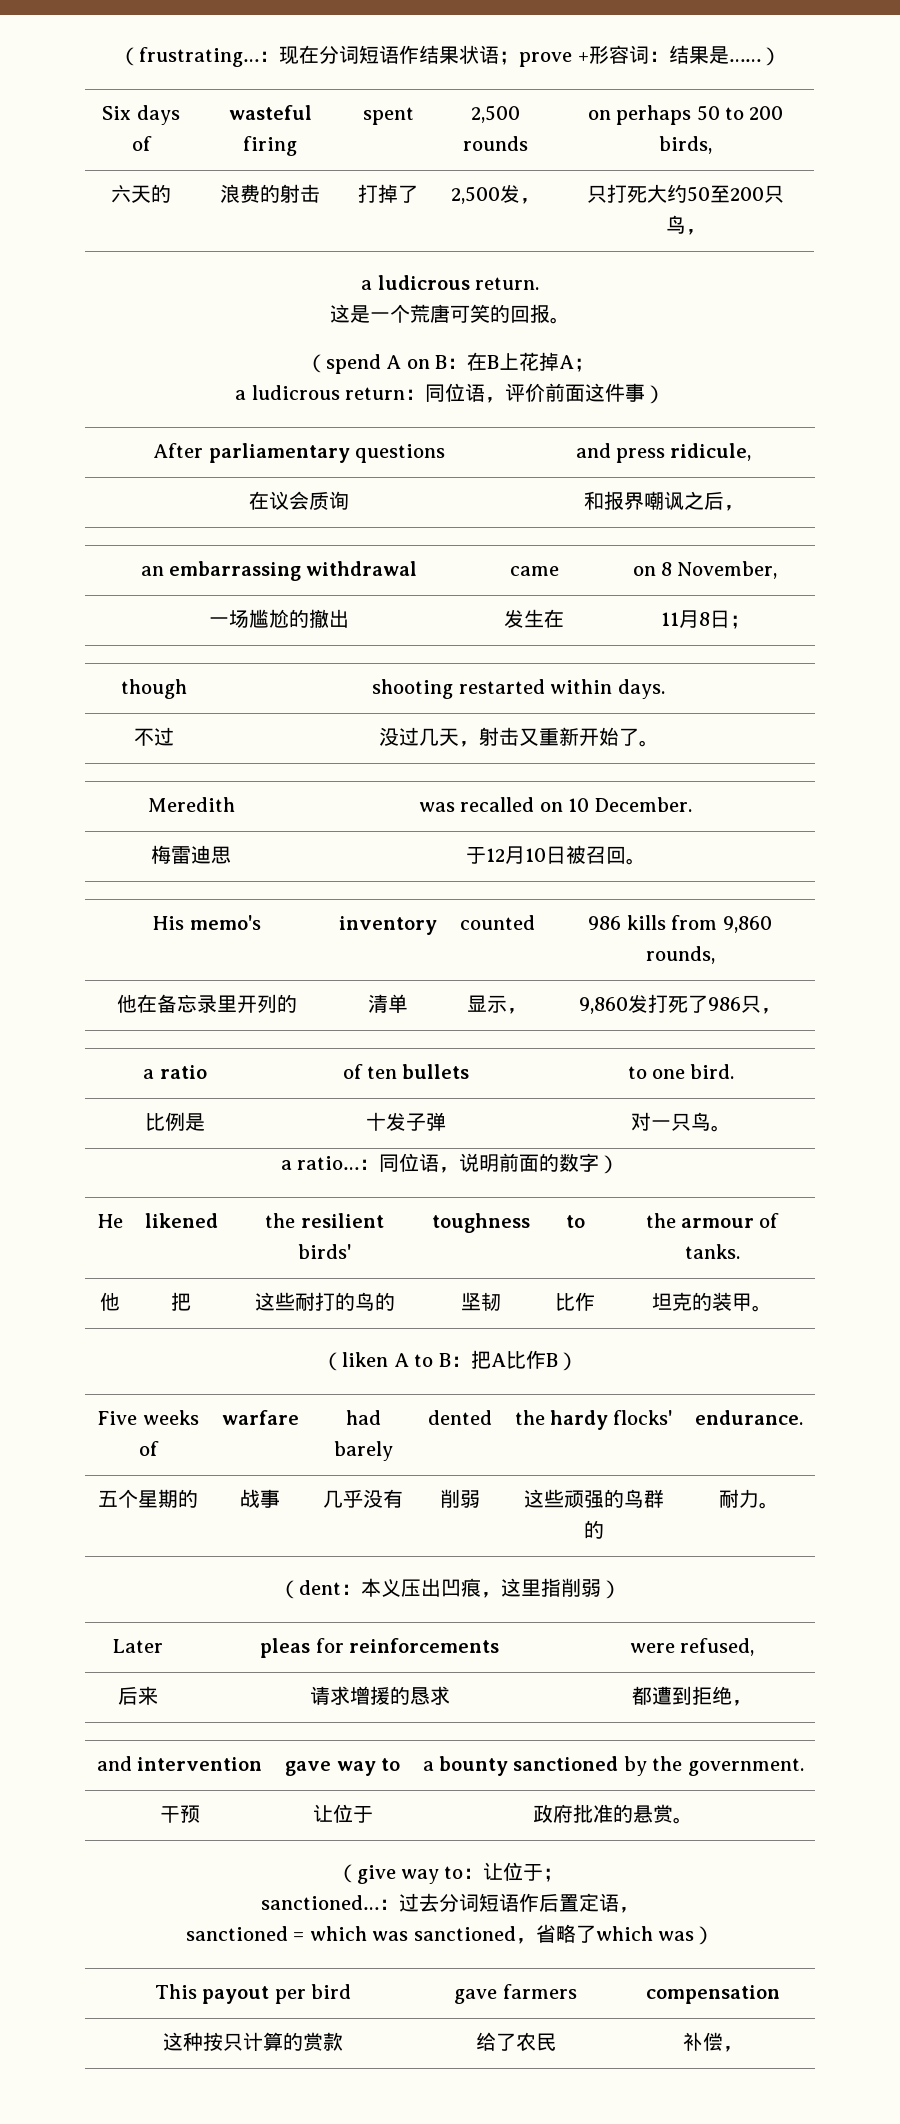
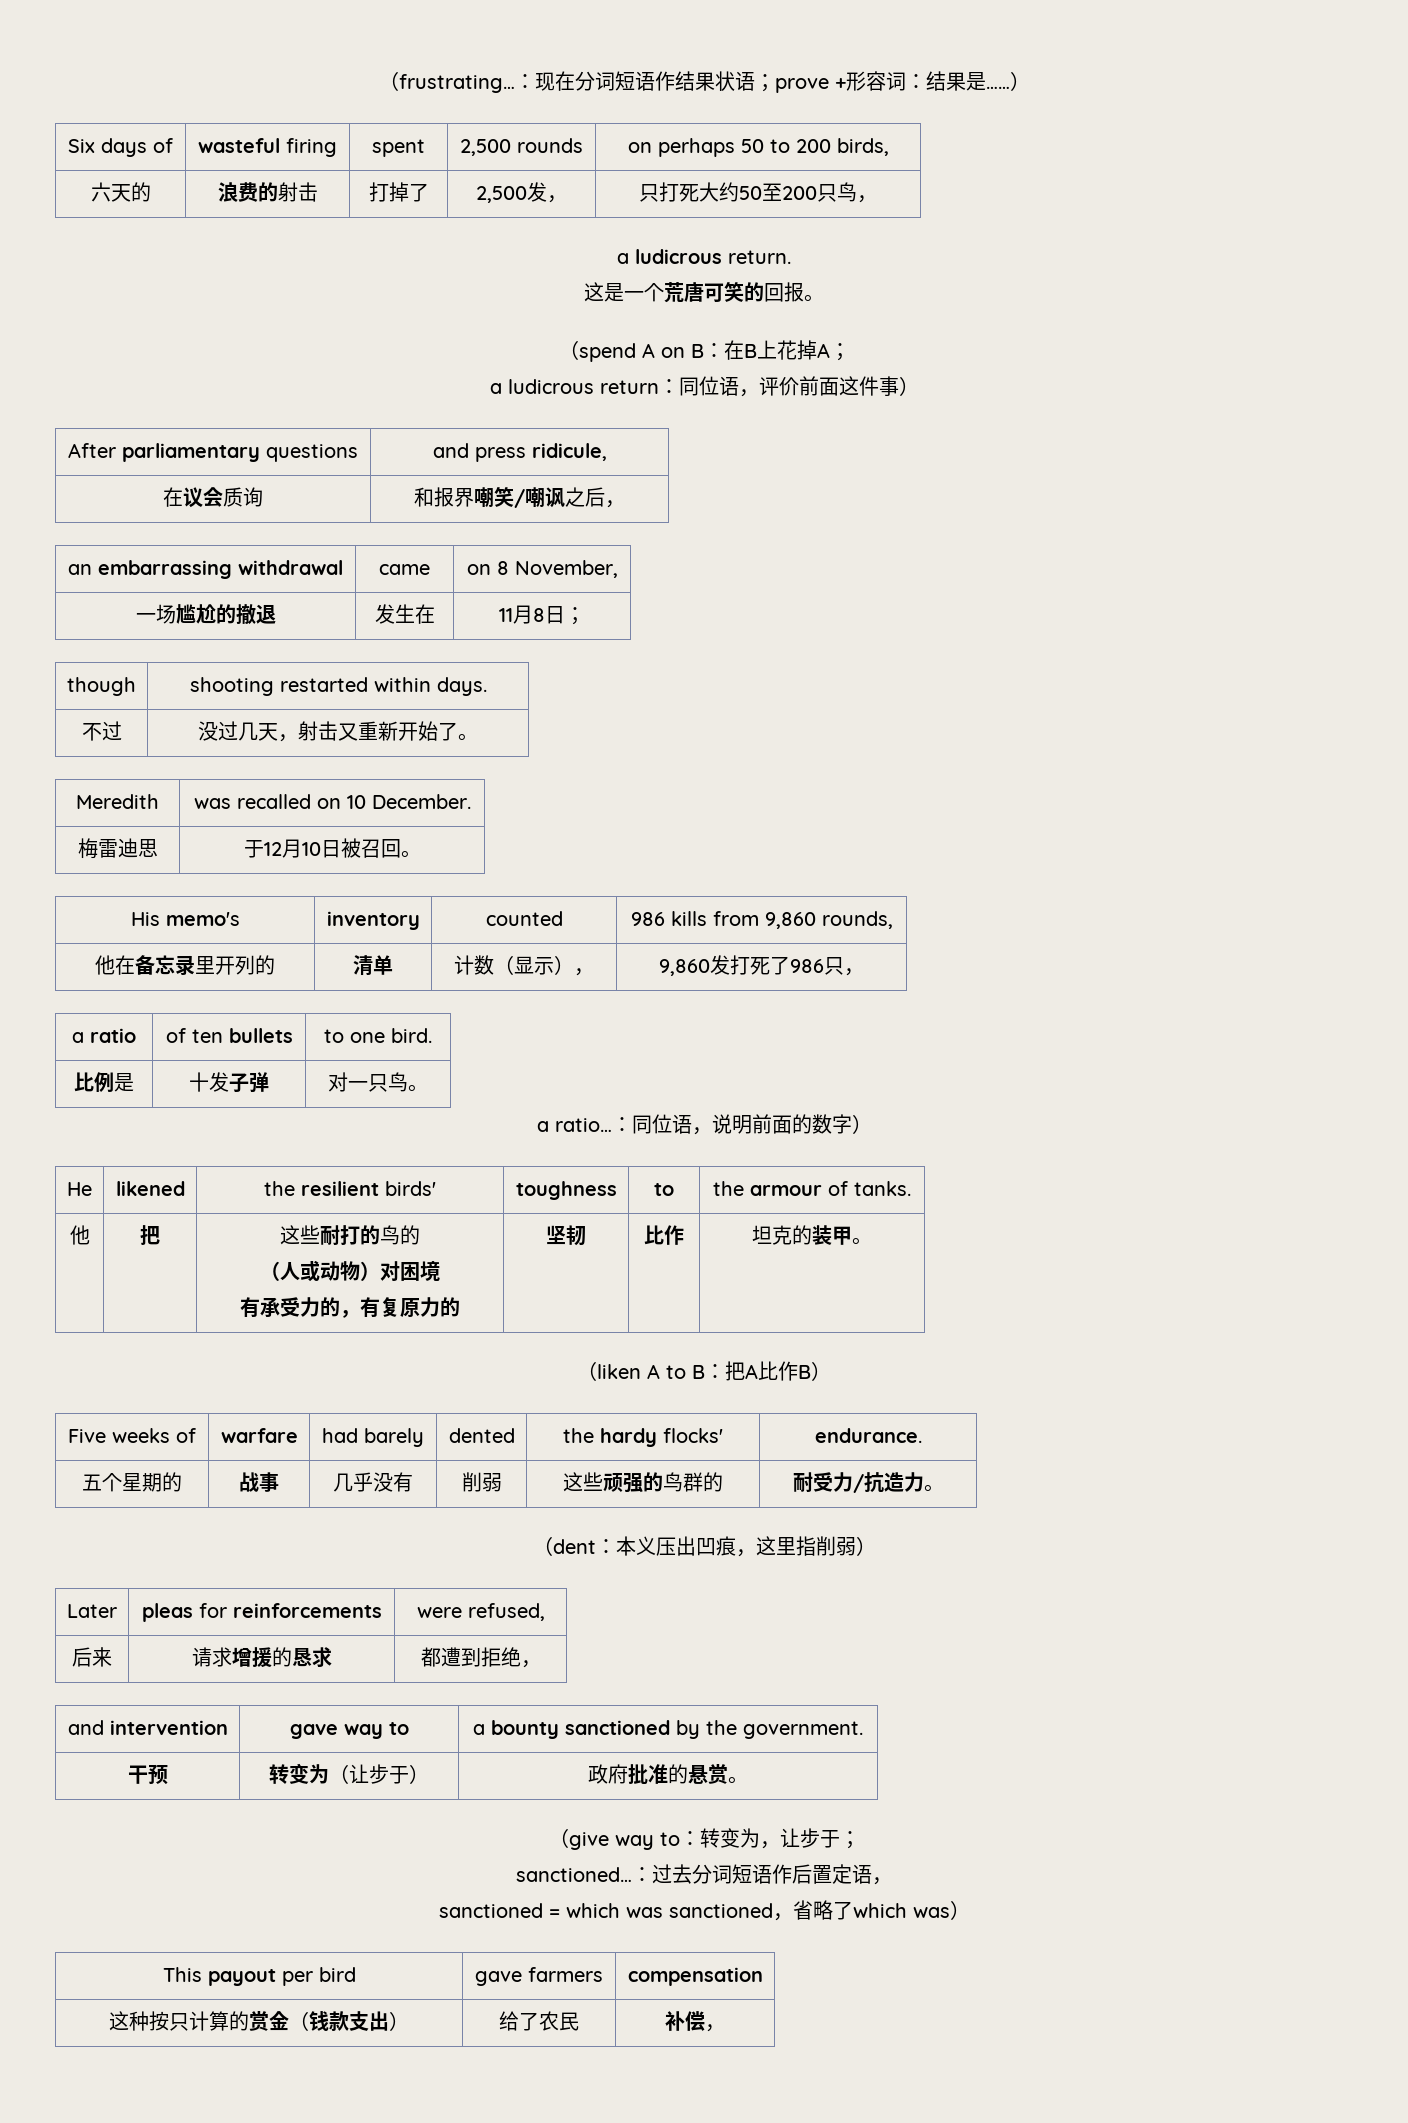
(664, 500) none -> [494,487,545,508] 笑/嘲
[329,609,349,628] 出 -> [255,604,276,624] 退
[467,995,507,1013] 显示 -> [454,955,574,975] 计数（显示）
(395, 1301) none -> [260,1260,440,1282] [240,1297,460,1318] // （人或动物）对困境 // 有承受力的，有复原力的
(739, 1498) none -> [812,1472,904,1493] 受力/抗造
[312,1804,373,1823] 让位于 -> [269,1763,429,1784] 转变为（让步于）
[483,1862,524,1881] 让位 -> [699,1828,820,1849] 转变为，让步
(323, 2041) none -> [269,2011,329,2031] 金（钱
(343, 2041) none -> [349,2011,409,2031] 支出）

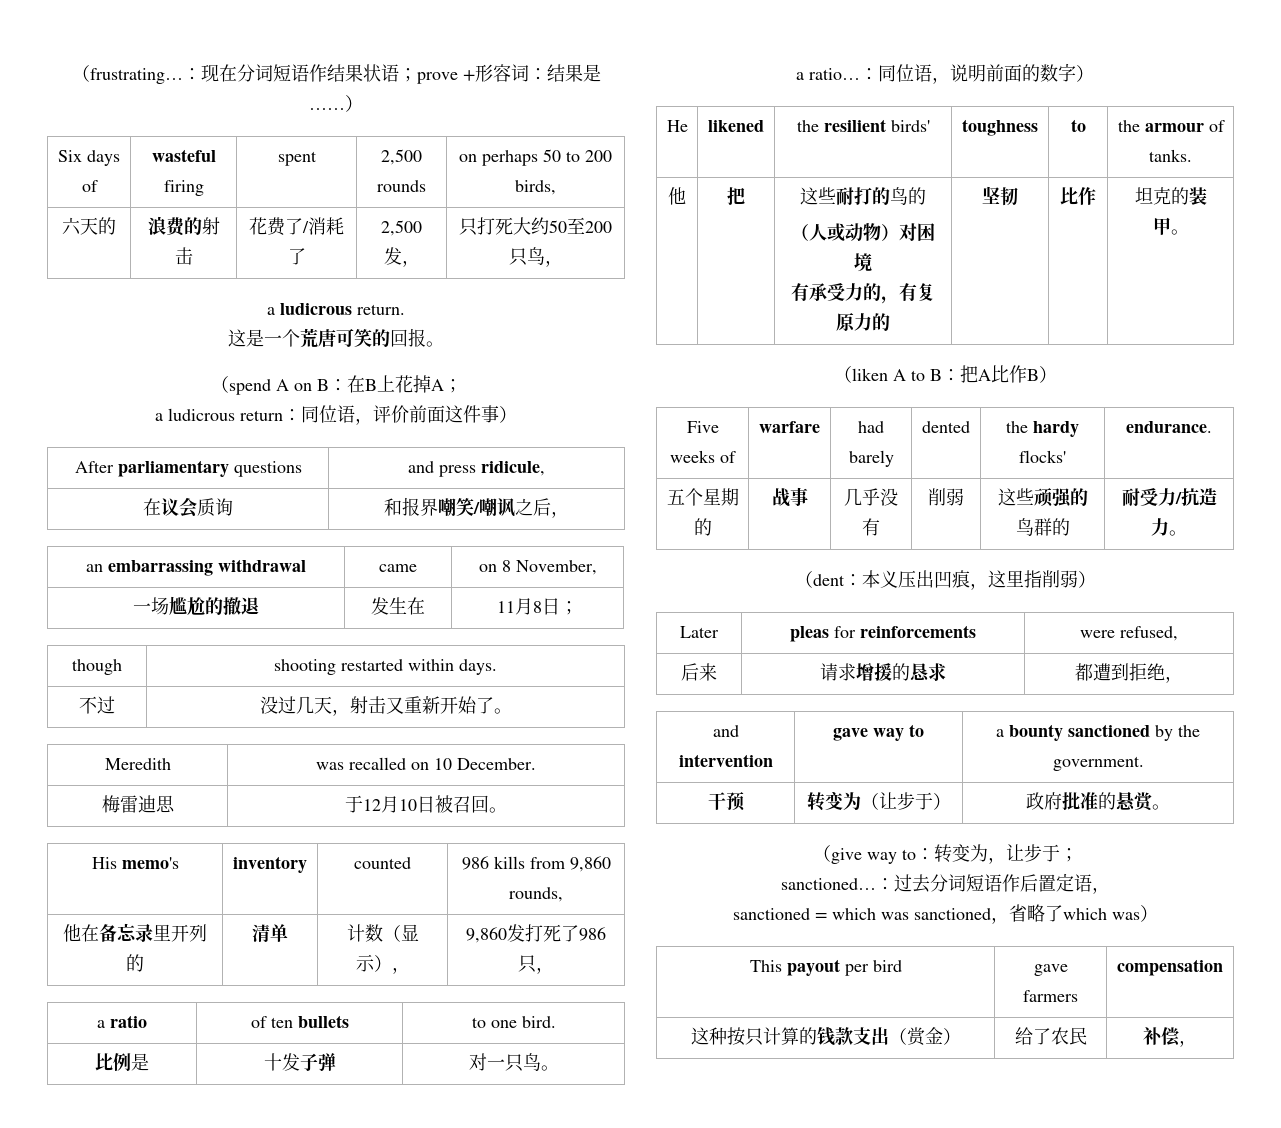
[368,182,409,202] 打掉 -> [249,217,344,236] 花费了/消耗
[249,2011,309,2031] 赏金（ -> (817, 1036) none
(389, 2021) none -> [888,1027,943,1046] （赏金

